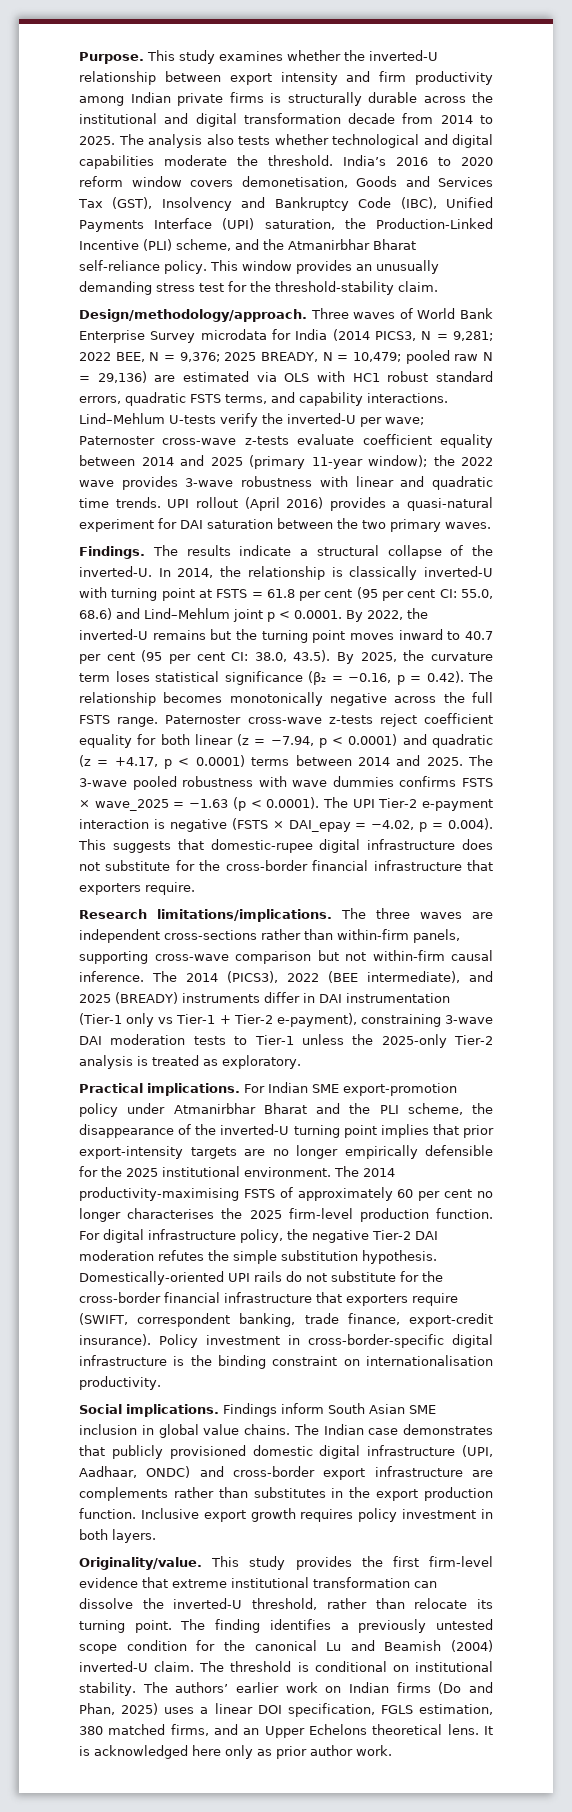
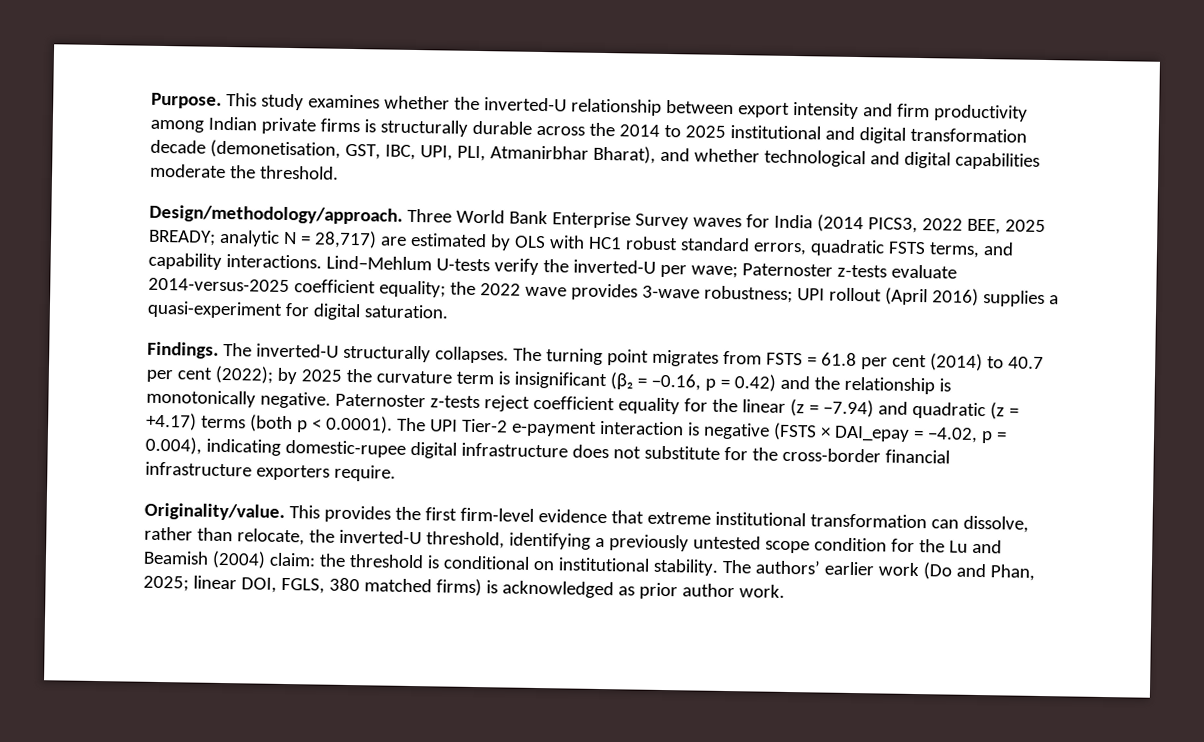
(493, 97) none -> [618,124,726,138] 2014 to 2025
[402,113,493,124] [79,134,270,148] from 2014 to 2025. The analysis also tests -> [209,139,690,164] (demonetisation, GST, IBC, UPI, PLI, Atmanirbhar Bharat), and
[343,155,493,166] [79,176,493,188] [78,197,493,211] [79,218,493,232] [79,239,416,251] [79,260,439,274] [79,281,438,295] India’s 2016 to 2020 reform window covers demonetisation, Goods and Services Tax (GST), Insolvency and Bankruptcy Code (IBC), Unified Payments Interface (UPI) saturation, the Production-Linked Incentive (PLI) scheme, and the Atmanirbhar Bharat self-reliance policy. This window provides an unusually demanding stress test for the threshold-stability claim. -> (339, 172) none
[353,308,413,319] waves of -> (452, 215) none
[200,329,267,340] microdata -> [692,217,742,228] waves
[421,331,493,341] [79,350,494,364] [79,371,147,383] N = 9,281; 2022 BEE, N = 9,376; 2025 BREADY, N = 10,479; pooled raw N = 29,136) -> [921,218,1046,235] [148,229,377,249] 2022 BEE, 2025 BREADY; analytic N = 28,717)
[256,372,277,382] via -> [489,234,511,251] by
[162,438,237,445] cross-wave -> (833, 270) none
[362,434,493,448] [79,455,427,469] coefficient equality between 2014 and 2025 (primary 11-year window); -> [148,277,446,298] 2014-versus-2025 coefficient equality;
[241,476,494,490] [79,497,493,511] [79,518,491,532] [79,545,493,559] [79,566,493,580] [79,587,212,601] robustness with linear and quadratic time trends. UPI rollout (April 2016) provides a quasi-natural experiment for DAI saturation between the two primary waves. // Findings. The results indicate a structural collapse of the inverted-U. In 2014, the relationship is classically inverted-U with turning point at -> [703,285,1059,308] [147,300,449,321] [147,341,762,367] robustness; UPI rollout (April 2016) supplies a quasi-experiment for digital saturation. // Findings. The inverted-U structurally collapses. The turning point migrates from
[356,587,494,601] [79,608,428,622] [79,629,494,643] [79,650,493,664] [79,671,303,685] (95 per cent CI: 55.0, 68.6) and Lind–Mehlum joint p < 0.0001. By 2022, the inverted-U remains but the turning point moves inward to 40.7 per cent (95 per cent CI: 38.0, 43.5). By 2025, the curvature term loses statistical significance -> [929,353,1044,372] [146,365,607,390] (2014) to 40.7 per cent (2022); by 2025 the curvature term is insignificant
[426,671,493,683] [79,692,493,706] [79,715,322,727] 0.42). The relationship becomes monotonically negative across the full FSTS range. Paternoster cross-wave -> [733,374,951,395] [146,389,426,409] 0.42) and the relationship is monotonically negative. Paternoster
[160,734,190,745] both -> [711,398,738,413] the
[270,734,493,748] [79,755,494,769] [79,776,493,790] [79,797,246,811] −7.94, p < 0.0001) and quadratic (z = +4.17, p < 0.0001) terms between 2014 and 2025. The 3-wave pooled robustness with wave dummies confirms FSTS × wave_2025 = −1.63 (p -> [822,399,1019,420] [146,412,308,433] −7.94) and quadratic (z = +4.17) terms (both p
[447,818,493,830] [78,839,204,853] 0.004). This suggests that -> [145,436,281,456] 0.004), indicating
[467,860,493,871] that -> (252, 469) none
[79,908,493,922] [79,929,460,943] [79,950,493,964] [79,971,493,983] [79,992,450,1004] [79,1013,493,1027] [79,1034,493,1048] [79,1055,301,1069] [79,1082,457,1096] [79,1103,493,1117] [79,1124,494,1138] [79,1145,493,1159] [79,1166,395,1177] [79,1187,493,1201] [79,1208,493,1222] [79,1229,438,1243] [79,1250,437,1264] [79,1271,443,1285] [79,1292,458,1306] [79,1313,493,1327] [79,1334,493,1348] [79,1355,493,1369] [79,1376,161,1390] [79,1403,436,1417] [79,1424,493,1438] [79,1445,493,1459] [79,1466,493,1480] [79,1487,493,1501] [79,1508,493,1522] [79,1529,156,1543] // Research limitations/implications. The three waves are independent cross-sections rather than within-firm panels, supporting cross-wave comparison but not within-firm causal inference. The 2014 (PICS3), 2022 (BEE intermediate), and 2025 (BREADY) instruments differ in DAI instrumentation (Tier-1 only vs Tier-1 + Tier-2 e-payment), constraining 3-wave DAI moderation tests to Tier-1 unless the 2025-only Tier-2 analysis is treated as exploratory. // Practical implications. For Indian SME export-promotion policy under Atmanirbhar Bharat and the PLI scheme, the disappearance of the inverted-U turning point implies that prior export-intensity targets are no longer empirically defensible for the 2025 institutional environment. The 2014 productivity-maximising FSTS of approximately 60 per cent no longer characterises the 2025 firm-level production function. For digital infrastructure policy, the negative Tier-2 DAI moderation refutes the simple substitution hypothesis. Domestically-oriented UPI rails do not substitute for the cross-border financial infrastructure that exporters require (SWIFT, correspondent banking, trade finance, export-credit insurance). Policy investment in cross-border-specific digital infrastructure is the binding constraint on internationalisation productivity. // Social implications. Findings inform South Asian SME inclusion in global value chains. The Indian case demonstrates that publicly provisioned domestic digital infrastructure (UPI, Aadhaar, ONDC) and cross-border export infrastructure are complements rather than substitutes in the export production function. Inclusive export growth requires policy investment in both layers. -> (396, 473) none
[249,1556,286,1570] study -> (320, 512) none
[79,1598,494,1610] [79,1619,331,1633] dissolve the inverted-U threshold, rather than relocate its turning point. The finding identifies -> [962,515,1029,533] [144,526,591,550] dissolve, rather than relocate, the inverted-U threshold, identifying
[254,1640,317,1651] canonical -> (945, 546) none
[79,1661,225,1672] inverted-U claim. The -> [268,552,346,567] claim: the
[325,1682,493,1694] [79,1703,493,1717] [79,1724,493,1738] [79,1745,253,1759] on Indian firms (Do and Phan, 2025) uses a linear DOI specification, FGLS estimation, 380 matched firms, and an Upper Echelons theoretical lens. It is acknowledged here only -> [922,562,1035,581] [143,575,614,599] (Do and Phan, 2025; linear DOI, FGLS, 380 matched firms) is acknowledged

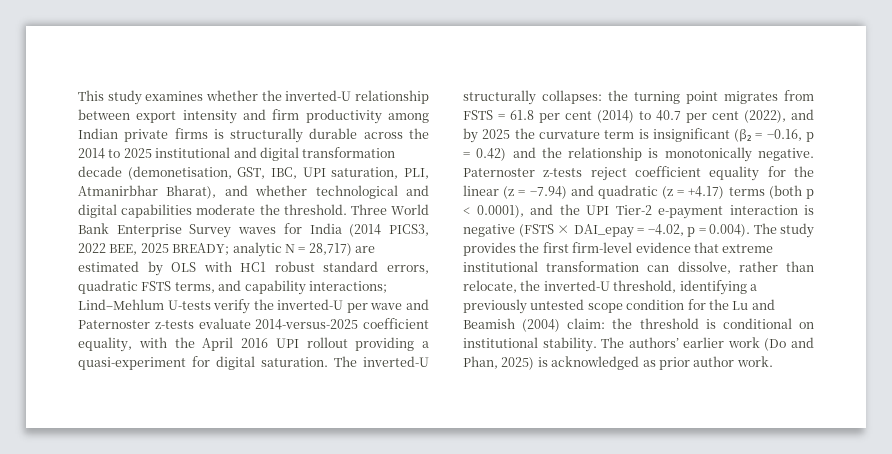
[151,92,222,109] Purpose. -> (78, 95) none
[419,145,453,161] UPI, -> [302,167,399,179] UPI saturation,
[149,204,403,225] // Design/methodology/approach. -> (347, 209) none
[225,254,322,269] interactions. -> [308,281,387,293] interactions;
[690,265,738,279] wave; -> [370,299,429,310] wave and
[378,280,1045,308] equality; the 2022 wave provides 3-wave robustness; UPI rollout (April 2016) supplies -> [78,337,415,352] equality, with the April 2016 UPI rollout providing
[147,341,219,359] // Findings. -> (328, 362) none
[434,346,542,364] collapses. The -> [542,90,628,104] collapses: the
[214,365,274,384] (2022); -> [744,109,814,123] (2022), and
[324,415,426,434] 0.0001). The -> [476,204,580,218] 0.0001), and the
[145,436,950,464] [145,461,396,482] [144,502,320,521] 0.004), indicating domestic-rupee digital infrastructure does not substitute for the cross-border financial infrastructure exporters require. // Originality/value. This -> [709,223,814,238] 0.004). The study
[143,575,482,597] 2025; linear DOI, FGLS, 380 matched firms) -> [501,357,535,370] 2025)

